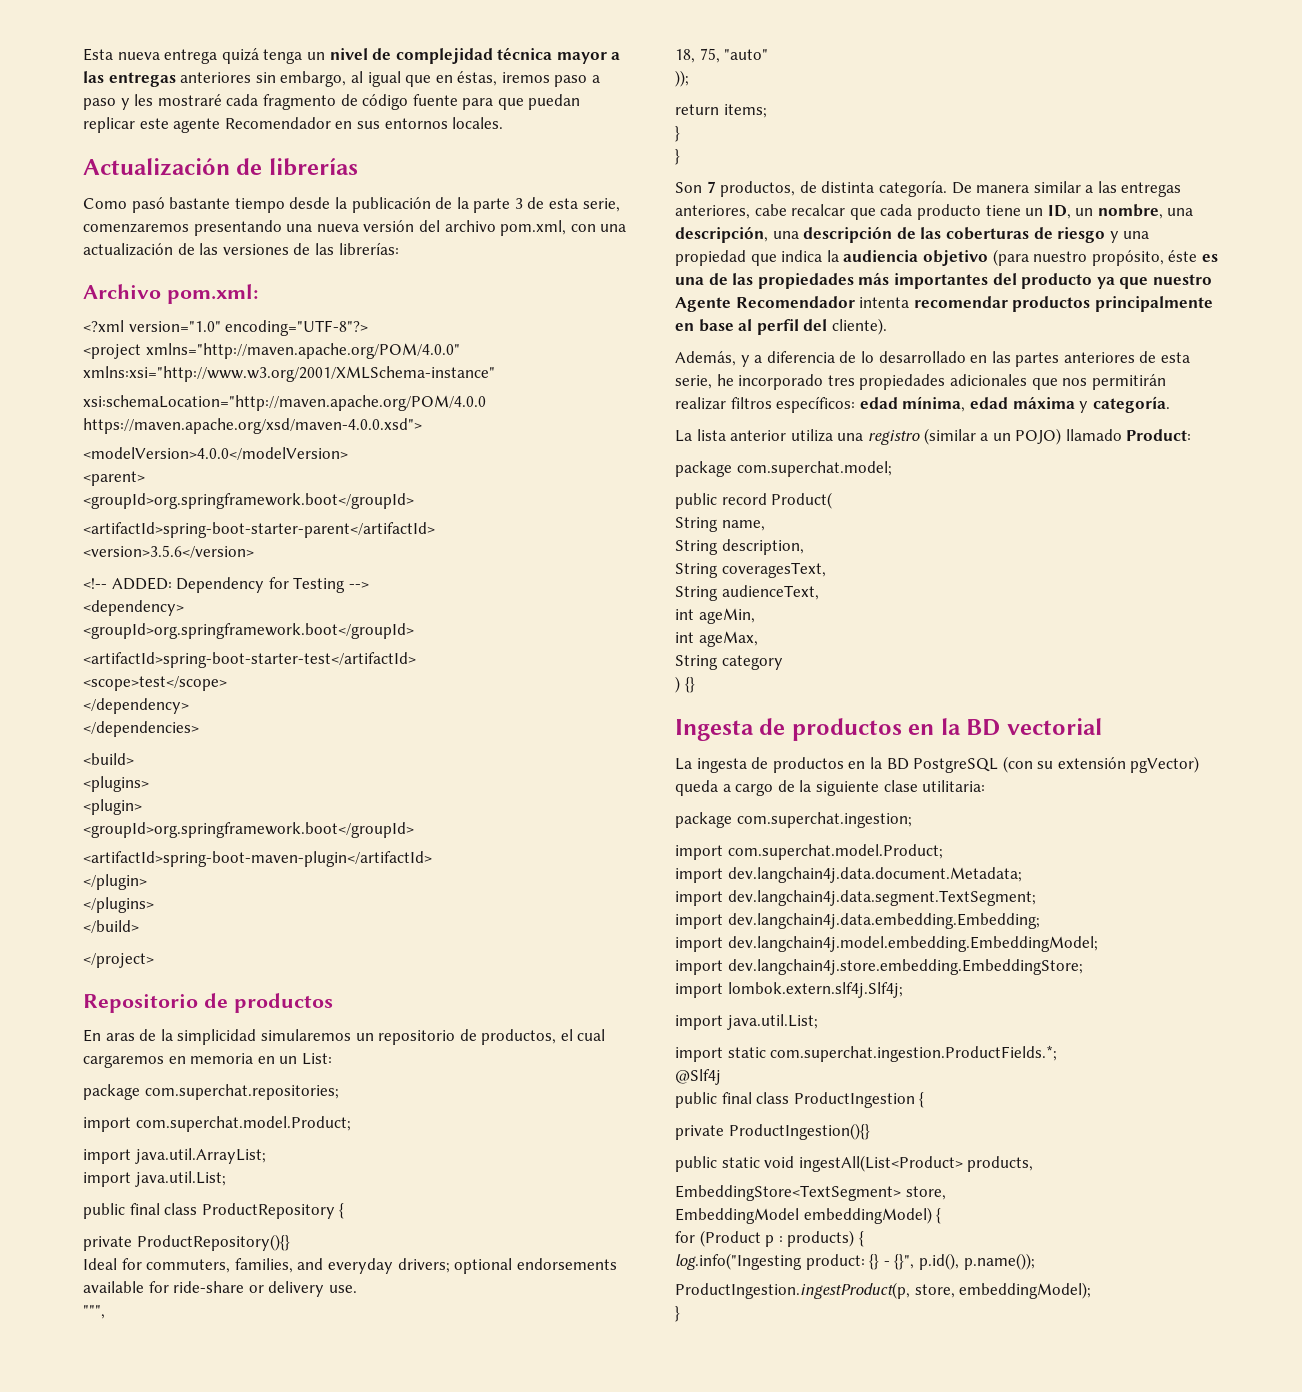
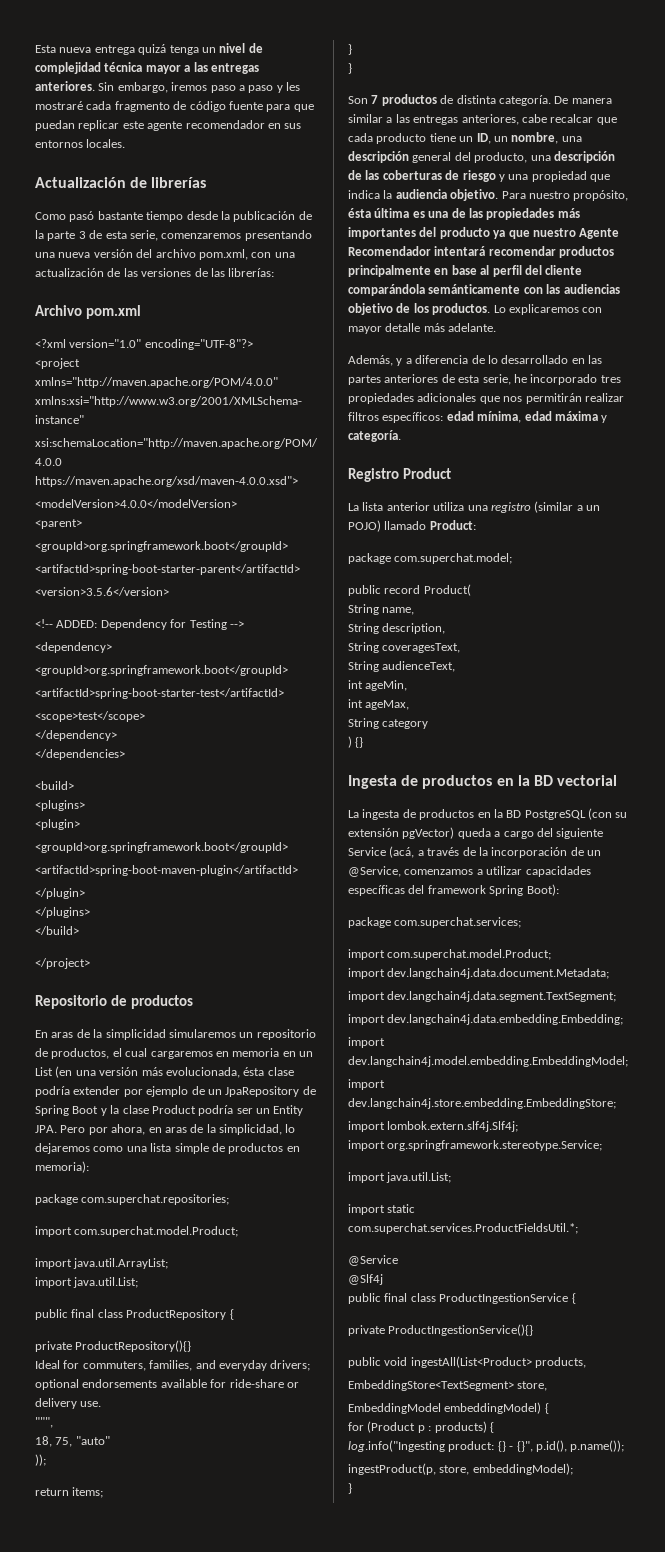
[180,71,498,87] anteriores sin embargo, al igual que en éstas, -> [35,81,168,93] anteriores. Sin embargo,
[224,117,331,129] Recomendador -> [185,120,265,129] recomendador
[166,284,258,304] pom.xml: -> [85,305,141,319] pom.xml
[301,1053,332,1065] List: -> [35,1066,294,1078] [35,1086,316,1097] [35,1105,304,1116] [35,1124,296,1135] [35,1143,300,1154] [35,1161,89,1173] List (en una versión más evolucionada, ésta clase podría extender por ejemplo de un JpaRepository de Spring Boot y la clase Product podría ser un Entity JPA. Pero por ahora, en aras de la simplicidad, lo dejaremos como una lista simple de productos en memoria):
[720,181,796,197] productos, -> [381,94,437,106] productos
[675,226,768,243] descripción, -> [348,151,528,163] descripción general del producto,
[922,249,1198,266] objetivo (para nuestro propósito, éste -> [450,189,629,201] [348,208,410,218] objetivo. Para nuestro propósito, ésta última
[859,297,910,308] intenta -> [434,246,486,256] intentará
[831,318,887,335] cliente). -> [545,265,583,275] [348,284,620,296] [348,303,603,315] [348,323,497,334] cliente comparándola semánticamente con las audiencias objetivo de los productos. Lo explicaremos con mayor detalle más adelante.
(1170, 404) none -> [348,468,451,482] // Registro Product
[777,780,986,796] [675,812,912,828] de la siguiente clase utilitaria: // package com.superchat.ingestion; -> [536,828,604,839] [348,846,601,858] [348,866,591,877] [348,884,559,896] [348,917,522,928] del siguiente Service (acá, a través de la incorporación de un @Service, comenzamos a utilizar capacidades específicas del framework Spring Boot): // package com.superchat.services;
(903, 990) none -> [348,1140,603,1151] // import org.springframework.stereotype.Service;
[770,1045,1058,1062] com.superchat.ingestion.ProductFields.*; -> [348,1223,578,1234] [348,1255,398,1266] com.superchat.services.ProductFieldsUtil.*; // @Service
[793,1092,925,1108] [675,1123,870,1140] [675,1156,760,1172] ProductIngestion { // private ProductIngestion(){} // public static -> [439,1293,576,1304] [348,1324,534,1336] [348,1357,381,1368] ProductIngestionService { // private ProductIngestionService(){} // public
[675,1282,910,1299] ProductIngestion.ingestProduct(p, -> [348,1463,436,1475] ingestProduct(p,

